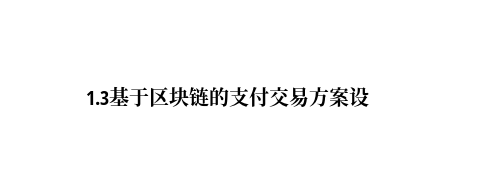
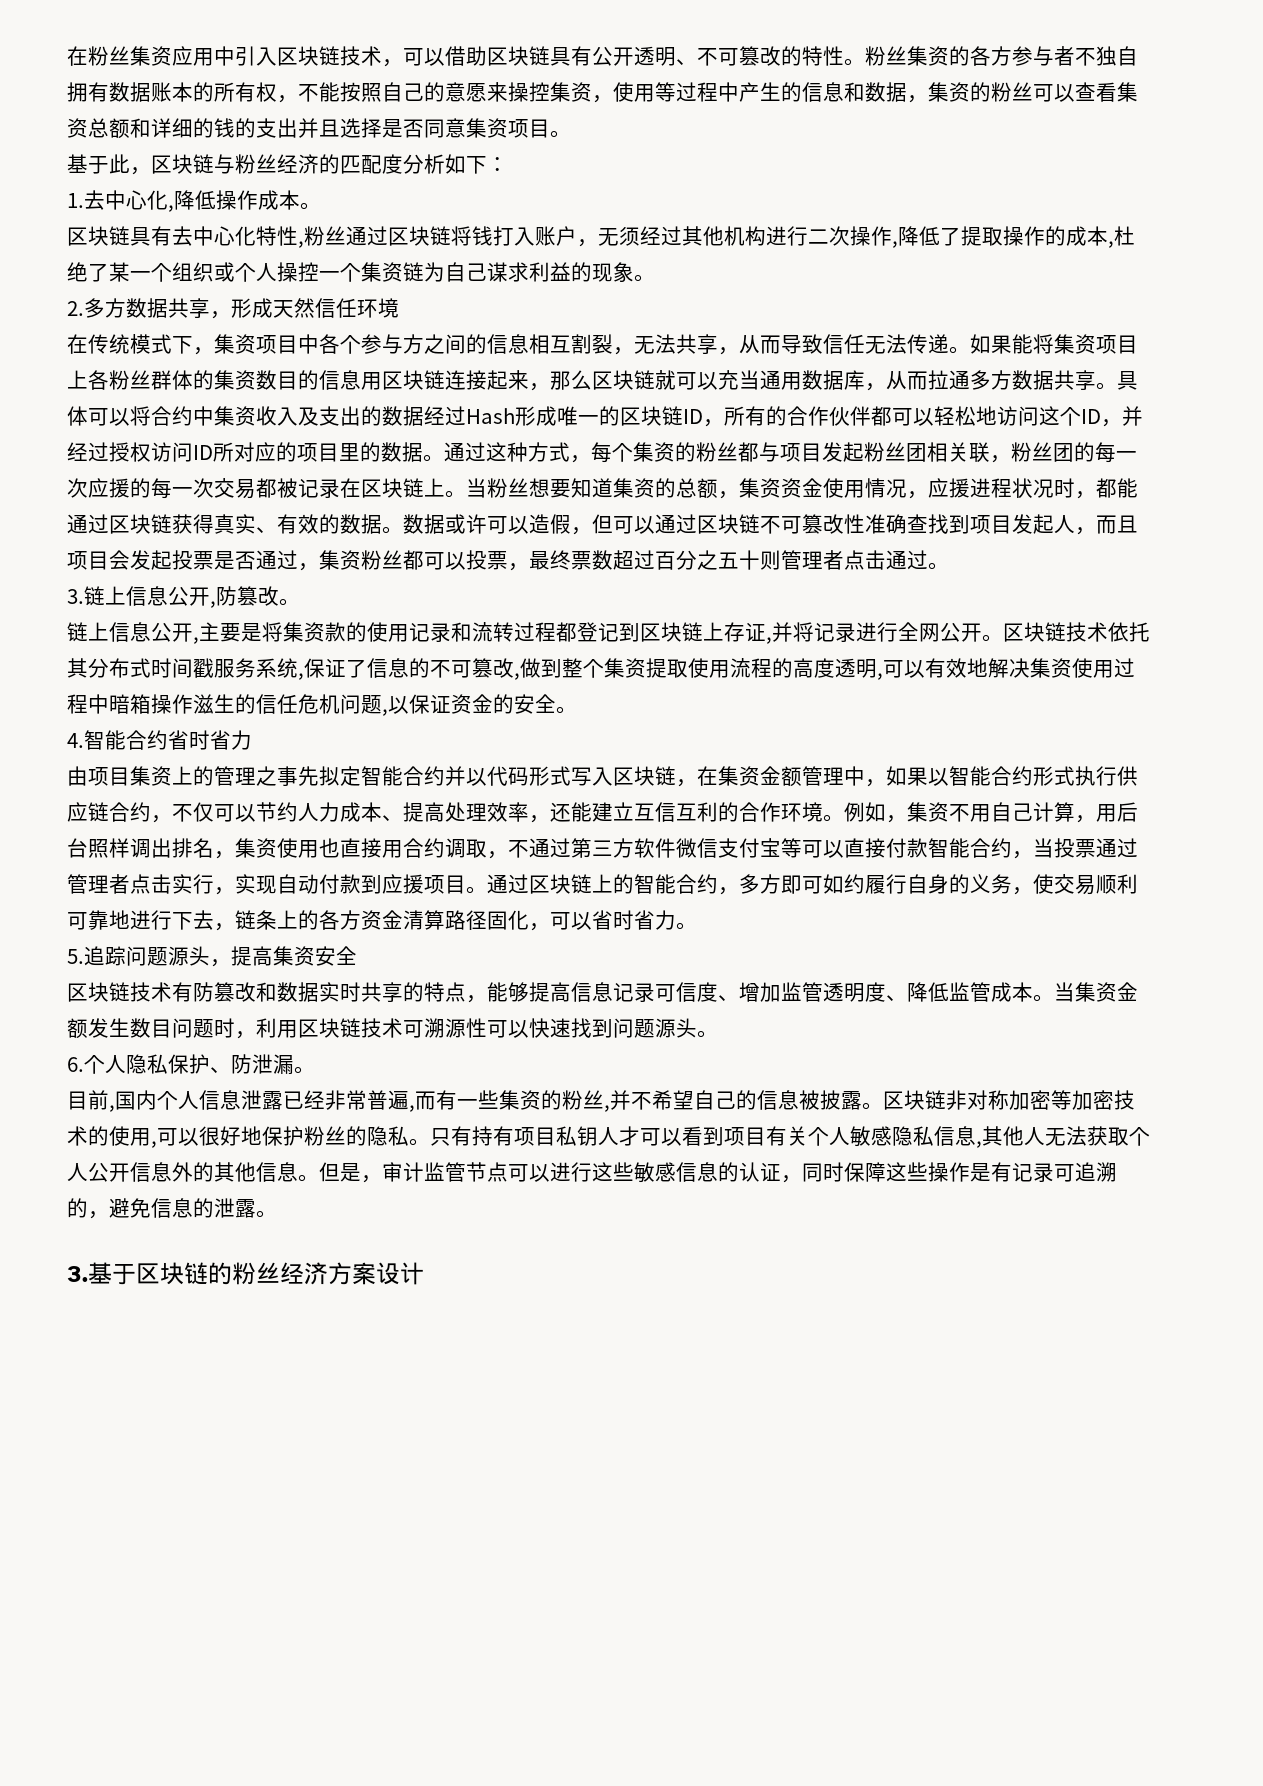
[86,86,369,108] 1.3基于区块链的支付交易方案设 -> [67,46,1138,67] [67,82,1138,103] [67,118,571,139] [67,154,508,175] [67,190,321,212] [67,226,1135,248] [67,262,655,282] [67,298,399,319] [67,334,1138,355] [67,370,1138,391] [67,406,1143,427] [67,442,1137,463] [67,478,1138,499] [67,514,1138,535] [67,550,949,571] [67,586,300,608] [67,622,1150,644] [67,658,1135,680] [67,694,577,716] [67,730,252,750] [67,766,1138,787] [67,802,1138,823] [67,838,1138,859] [67,874,1138,895] [67,910,697,931] [67,946,357,967] [67,982,1138,1003] [67,1018,718,1039] [67,1054,315,1074] [67,1090,1135,1112] [67,1126,1150,1148] [67,1162,1117,1183] [67,1198,277,1219] [67,1262,424,1285] 在粉丝集资应用中引入区块链技术，可以借助区块链具有公开透明、不可篡改的特性。粉丝集资的各方参与者不独自拥有数据账本的所有权，不能按照自己的意愿来操控集资，使用等过程中产生的信息和数据，集资的粉丝可以查看集资总额和详细的钱的支出并且选择是否同意集资项目。 // 基于此，区块链与粉丝经济的匹配度分析如下： // 1.去中心化,降低操作成本。 // 区块链具有去中心化特性,粉丝通过区块链将钱打入账户，无须经过其他机构进行二次操作,降低了提取操作的成本,杜绝了某一个组织或个人操控一个集资链为自己谋求利益的现象。 // 2.多方数据共享，形成天然信任环境 // 在传统模式下，集资项目中各个参与方之间的信息相互割裂，无法共享，从而导致信任无法传递。如果能将集资项目上各粉丝群体的集资数目的信息用区块链连接起来，那么区块链就可以充当通用数据库，从而拉通多方数据共享。具体可以将合约中集资收入及支出的数据经过Hash形成唯一的区块链ID，所有的合作伙伴都可以轻松地访问这个ID，并经过授权访问ID所对应的项目里的数据。通过这种方式，每个集资的粉丝都与项目发起粉丝团相关联，粉丝团的每一次应援的每一次交易都被记录在区块链上。当粉丝想要知道集资的总额，集资资金使用情况，应援进程状况时，都能通过区块链获得真实、有效的数据。数据或许可以造假，但可以通过区块链不可篡改性准确查找到项目发起人，而且项目会发起投票是否通过，集资粉丝都可以投票，最终票数超过百分之五十则管理者点击通过。 // 3.链上信息公开,防篡改。 // 链上信息公开,主要是将集资款的使用记录和流转过程都登记到区块链上存证,并将记录进行全网公开。区块链技术依托其分布式时间戳服务系统,保证了信息的不可篡改,做到整个集资提取使用流程的高度透明,可以有效地解决集资使用过程中暗箱操作滋生的信任危机问题,以保证资金的安全。 // 4.智能合约省时省力 // 由项目集资上的管理之事先拟定智能合约并以代码形式写入区块链，在集资金额管理中，如果以智能合约形式执行供应链合约，不仅可以节约人力成本、提高处理效率，还能建立互信互利的合作环境。例如，集资不用自己计算，用后台照样调出排名，集资使用也直接用合约调取，不通过第三方软件微信支付宝等可以直接付款智能合约，当投票通过管理者点击实行，实现自动付款到应援项目。通过区块链上的智能合约，多方即可如约履行自身的义务，使交易顺利可靠地进行下去，链条上的各方资金清算路径固化，可以省时省力。 // 5.追踪问题源头，提高集资安全 // 区块链技术有防篡改和数据实时共享的特点，能够提高信息记录可信度、增加监管透明度、降低监管成本。当集资金额发生数目问题时，利用区块链技术可溯源性可以快速找到问题源头。 // 6.个人隐私保护、防泄漏。 // 目前,国内个人信息泄露已经非常普遍,而有一些集资的粉丝,并不希望自己的信息被披露。区块链非对称加密等加密技术的使用,可以很好地保护粉丝的隐私。只有持有项目私钥人才可以看到项目有关个人敏感隐私信息,其他人无法获取个人公开信息外的其他信息。但是，审计监管节点可以进行这些敏感信息的认证，同时保障这些操作是有记录可追溯的，避免信息的泄露。 // 3.基于区块链的粉丝经济方案设计

